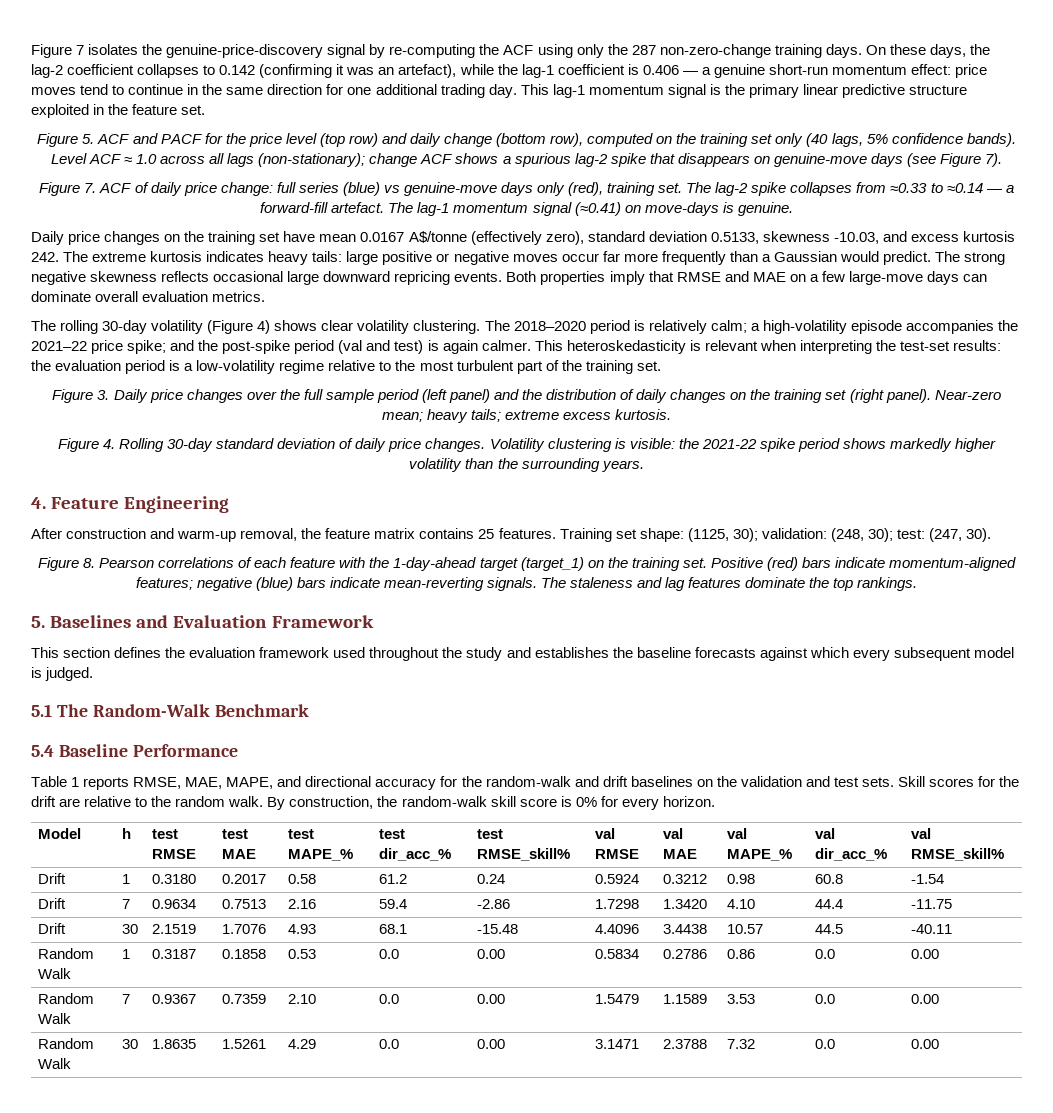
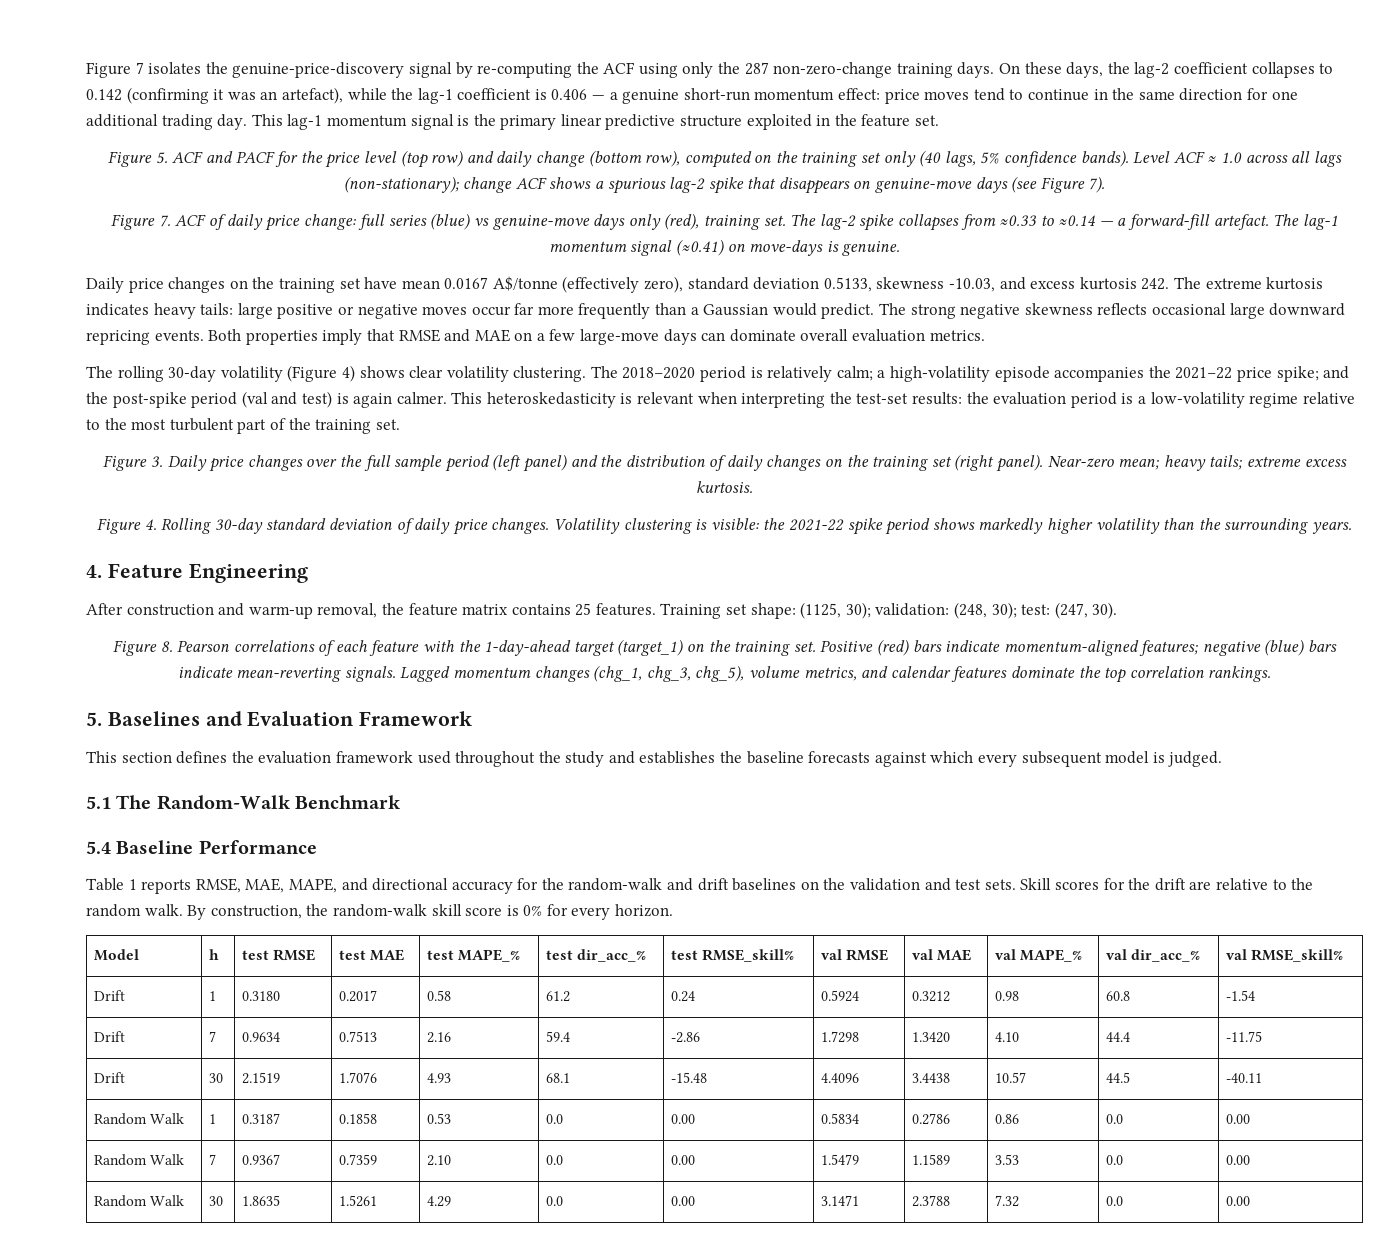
[540,577,686,591] The staleness and lag -> [400,665,951,682] Lagged momentum changes (chg_1, chg_3, chg_5), volume metrics, and calendar
(854, 584) none -> [1129,666,1204,678] correlation

